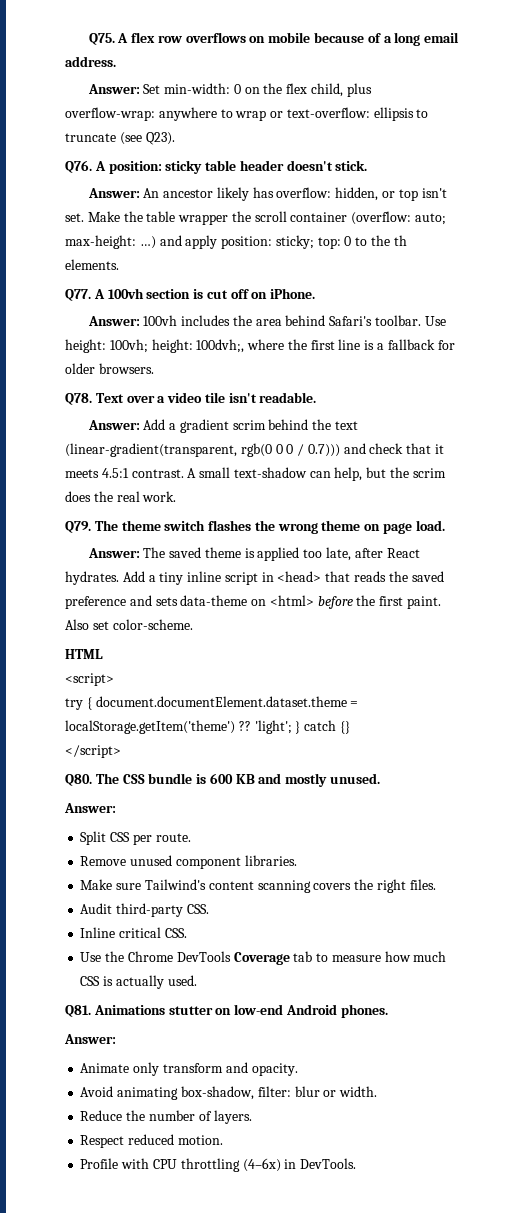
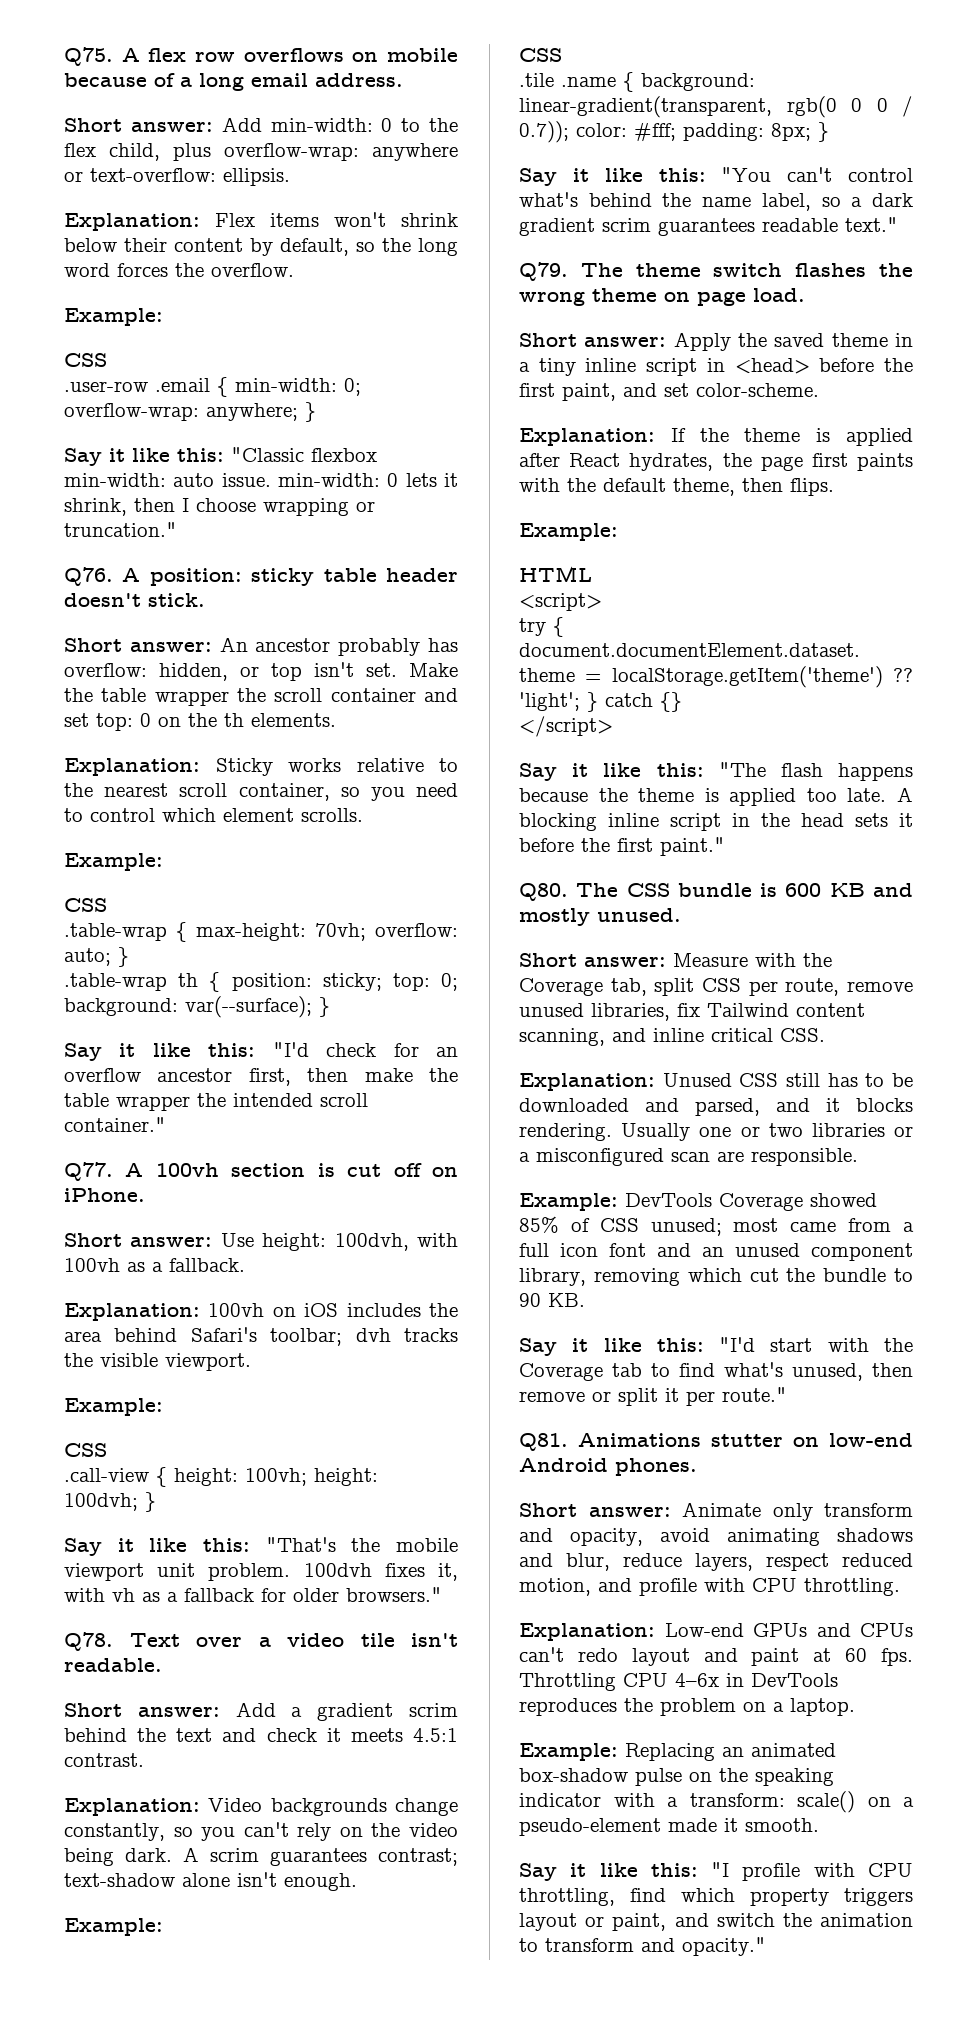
[87,83,260,94] Answer: Set min-width: 0 on -> [64,117,421,132] Short answer: Add min-width: 0 to
[220,107,429,121] [65,132,175,145] to wrap or text-overflow: ellipsis to truncate (see Q23). -> [64,168,290,186] [64,212,458,231] [64,238,458,256] [64,263,294,277] [64,308,163,326] [64,353,107,367] [64,377,361,397] [64,402,316,422] [64,447,377,466] [64,473,458,487] [64,498,375,516] [64,522,177,537] or text-overflow: ellipsis. // Explanation: Flex items won't shrink below their content by default, so the long word forces the overflow. // Example: // CSS // .user-row .email { min-width: 0; overflow-wrap: anywhere; } // Say it like this: "Classic flexbox min-width: auto issue. min-width: 0 lets it shrink, then I choose wrapping or truncation."
[87,188,140,198] Answer: -> [64,638,212,652] Short answer:
[216,187,249,201] likely -> [338,638,421,656] probably
[351,211,447,225] [65,235,407,249] [65,259,119,270] (overflow: auto; max-height: …) and apply position: sticky; top: 0 to the th elements. -> [424,688,458,702] [64,713,336,731] [64,758,458,776] [64,783,459,801] [64,808,363,822] [64,853,163,871] [64,898,107,912] [64,922,458,942] [64,947,129,967] [64,972,459,992] [64,996,330,1018] [64,1042,459,1061] [64,1068,458,1086] [64,1093,368,1111] [64,1117,166,1132] and set top: 0 on the th elements. // Explanation: Sticky works relative to the nearest scroll container, so you need to control which element scrolls. // Example: // CSS // .table-wrap { max-height: 70vh; overflow: auto; } // .table-wrap th { position: sticky; top: 0; background: var(--surface); } // Say it like this: "I'd check for an overflow ancestor first, then make the table wrapper the intended scroll container."
[87,315,178,326] Answer: 100vh -> [64,1233,458,1251] [64,1258,245,1272] [64,1303,339,1321] Short answer: Use height: 100dvh, with 100vh as a fallback. // Explanation: 100vh on iOS
[375,315,446,326] [65,339,375,353] toolbar. Use height: 100vh; height: 100dvh;, where the first line is -> [270,1328,458,1346] [64,1353,251,1371] [64,1398,163,1416] [64,1443,107,1457] [64,1467,378,1487] [64,1492,156,1512] [64,1537,458,1556] [64,1563,458,1581] [64,1588,160,1602] toolbar; dvh tracks the visible viewport. // Example: // CSS // .call-view { height: 100vh; height: 100dvh; } // Say it like this: "That's the mobile viewport unit problem. 100dvh fixes it, with vh as
[98,363,154,374] browsers. -> [346,1587,442,1602] browsers."
[87,420,140,430] Answer: -> [64,1703,220,1717] Short answer:
[65,443,445,457] [65,467,446,481] [65,491,177,502] (linear-gradient(transparent, rgb(0 0 0 / 0.7))) and check that it meets 4.5:1 contrast. A small text-shadow can help, but the scrim does the real work. -> [222,1728,459,1742] [64,1753,144,1767] [64,1798,458,1816] [64,1822,458,1841] [64,1847,458,1866] [64,1872,357,1891] [64,1918,163,1936] [519,48,562,62] [519,72,755,92] [519,96,913,118] [519,121,829,143] [519,167,913,186] [519,192,913,211] [519,217,898,236] and check it meets 4.5:1 contrast. // Explanation: Video backgrounds change constantly, so you can't rely on the video being dark. A scrim guarantees contrast; text-shadow alone isn't enough. // Example: // CSS // .tile .name { background: linear-gradient(transparent, rgb(0 0 0 / 0.7)); color: #fff; padding: 8px; } // Say it like this: "You can't control what's behind the name label, so a dark gradient scrim guarantees readable text."
[87,547,420,561] [65,571,145,585] Answer: The saved theme is applied too late, after React hydrates. Add -> [519,332,913,351] Short answer: Apply the saved theme in
[325,571,444,582] [65,595,442,609] [65,619,89,630] that reads the saved preference and sets data-theme on <html> before the first paint. Also -> [819,358,913,372] [519,383,657,401] before the first paint, and
(193, 624) none -> [519,428,913,446] [519,453,913,471] [519,478,834,496] [519,523,618,541] // Explanation: If the theme is applied after React hydrates, the page first paints with the default theme, then flips. // Example:
(121, 751) none -> [519,762,913,781] [519,787,913,806] [519,813,913,831] [519,837,725,856] // Say it like this: "The flash happens because the theme is applied too late. A blocking inline script in the head sets it before the first paint."
[64,803,116,813] [80,831,191,845] [80,855,297,869] [80,879,436,893] [80,903,209,917] [80,927,187,938] [80,951,447,965] [80,975,197,989] Answer: // Split CSS per route. // Remove unused component libraries. // Make sure Tailwind's content scanning covers the right files. // Audit third-party CSS. // Inline critical CSS. // Use the Chrome DevTools Coverage tab to measure how much CSS is actually used. -> [519,953,832,967] [519,978,913,996] [519,1003,865,1021] [519,1028,825,1046] [519,1073,913,1091] [519,1098,913,1116] [519,1123,913,1141] [519,1148,858,1166] [519,1193,877,1211] [519,1216,914,1236] [519,1243,913,1261] [519,1268,913,1286] [519,1293,585,1307] [519,1337,913,1356] [519,1362,913,1381] [519,1387,787,1406] Short answer: Measure with the Coverage tab, split CSS per route, remove unused libraries, fix Tailwind content scanning, and inline critical CSS. // Explanation: Unused CSS still has to be downloaded and parsed, and it blocks rendering. Usually one or two libraries or a misconfigured scan are responsible. // Example: DevTools Coverage showed 85% of CSS unused; most came from a full icon font and an unused component library, removing which cut the bundle to 90 KB. // Say it like this: "I'd start with the Coverage tab to find what's unused, then remove or split it per route."
[64,1034,116,1044] Answer: // -> [519,1503,671,1517] Short answer:
[251,1063,298,1076] [80,1086,378,1100] [80,1110,252,1124] [80,1134,223,1148] [80,1158,357,1172] opacity. // Avoid animating box-shadow, filter: blur or width. // Reduce the number of layers. // Respect reduced motion. // Profile with CPU throttling (4–6x) in DevTools. -> [570,1528,913,1546] [519,1553,913,1571] [519,1578,900,1596] [519,1623,913,1641] [519,1647,913,1666] [519,1673,838,1691] [519,1698,855,1716] [519,1743,836,1761] [519,1768,834,1786] [519,1791,914,1813] [519,1818,819,1836] [519,1862,913,1881] [519,1888,913,1906] [519,1913,913,1931] [519,1937,766,1956] opacity, avoid animating shadows and blur, reduce layers, respect reduced motion, and profile with CPU throttling. // Explanation: Low-end GPUs and CPUs can't redo layout and paint at 60 fps. Throttling CPU 4–6x in DevTools reproduces the problem on a laptop. // Example: Replacing an animated box-shadow pulse on the speaking indicator with a transform: scale() on a pseudo-element made it smooth. // Say it like this: "I profile with CPU throttling, find which property triggers layout or paint, and switch the animation to transform and opacity."

